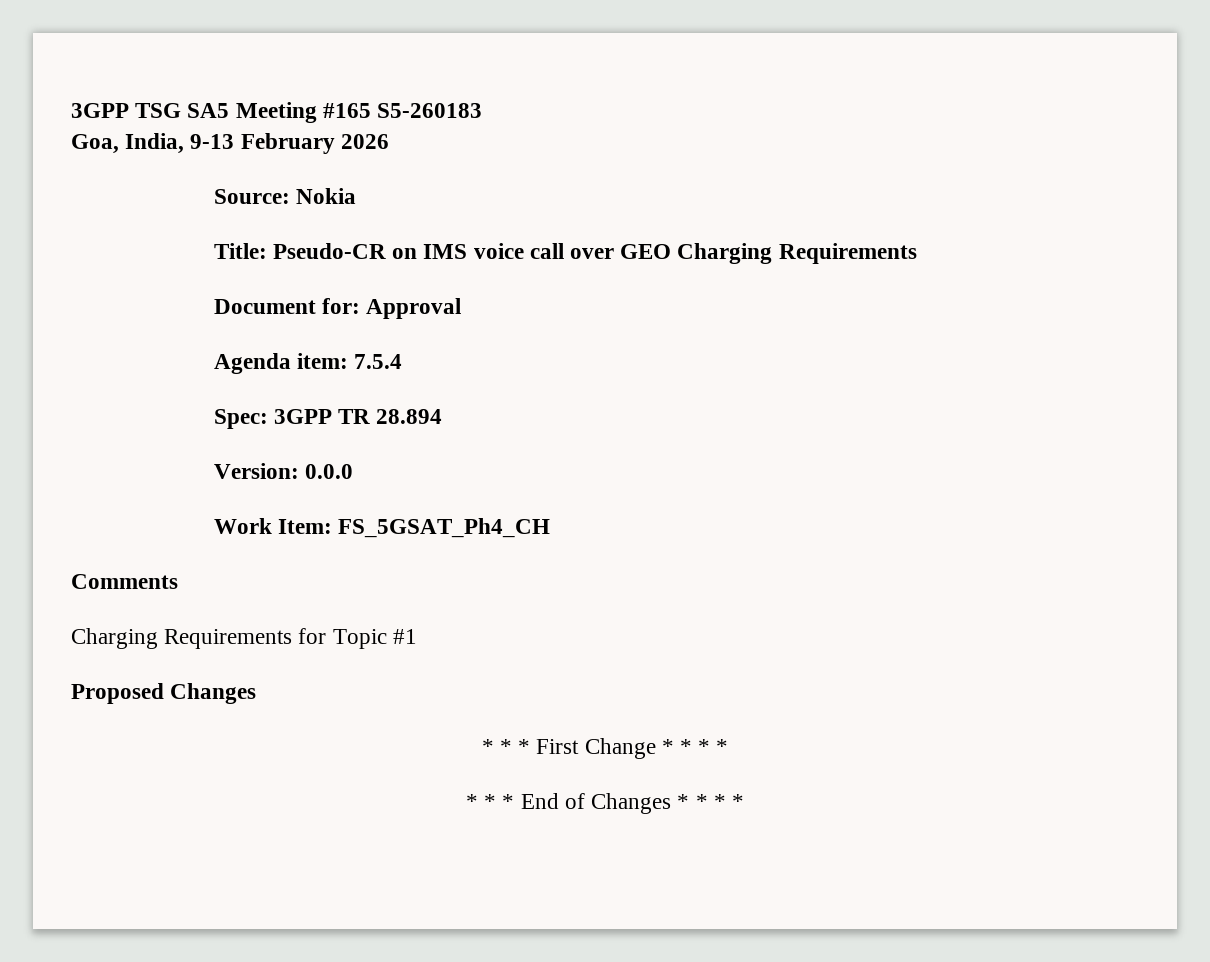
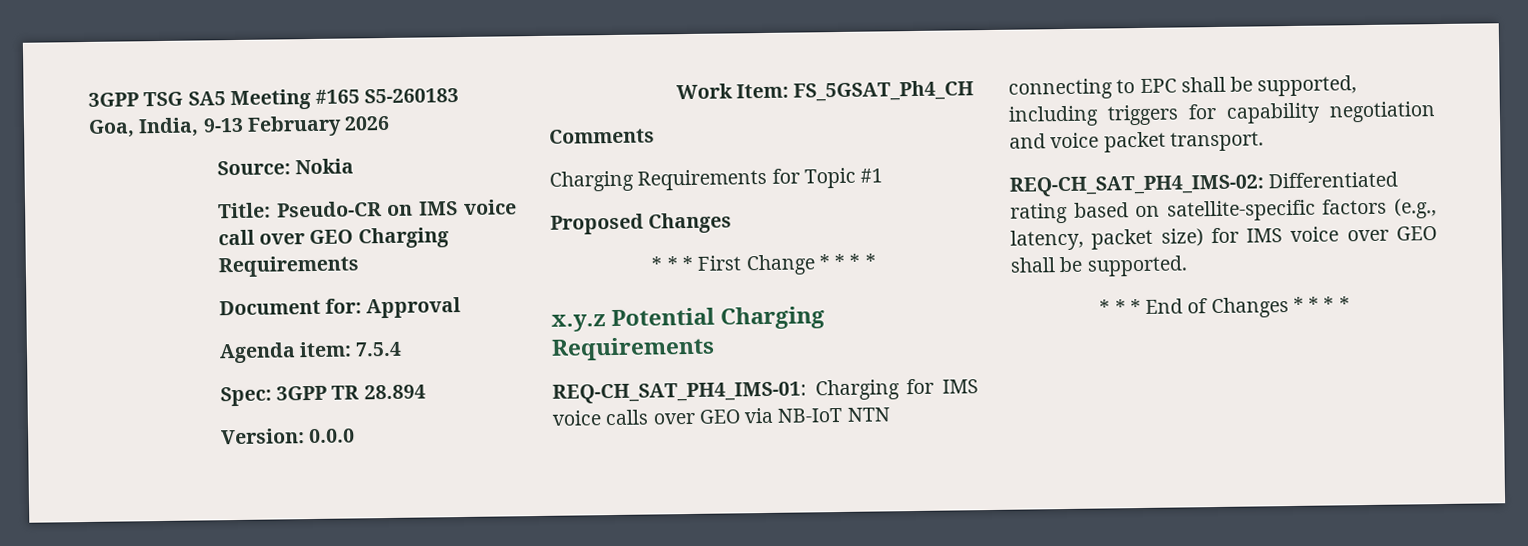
(729, 746) none -> [551,306,826,332] [551,336,715,361] [552,378,979,404] [552,407,890,426] [1008,75,1358,100] [1008,101,1436,127] [1009,131,1264,153] [1009,171,1399,197] [1010,198,1437,224] [1010,226,1437,251] [1010,255,1188,277] // x.y.z Potential Charging Requirements // REQ-CH_SAT_PH4_IMS-01: Charging for IMS voice calls over GEO via NB-IoT NTN connecting to EPC shall be supported, including triggers for capability negotiation and voice packet transport. // REQ-CH_SAT_PH4_IMS-02: Differentiated rating based on satellite-specific factors (e.g., latency, packet size) for IMS voice over GEO shall be supported.

